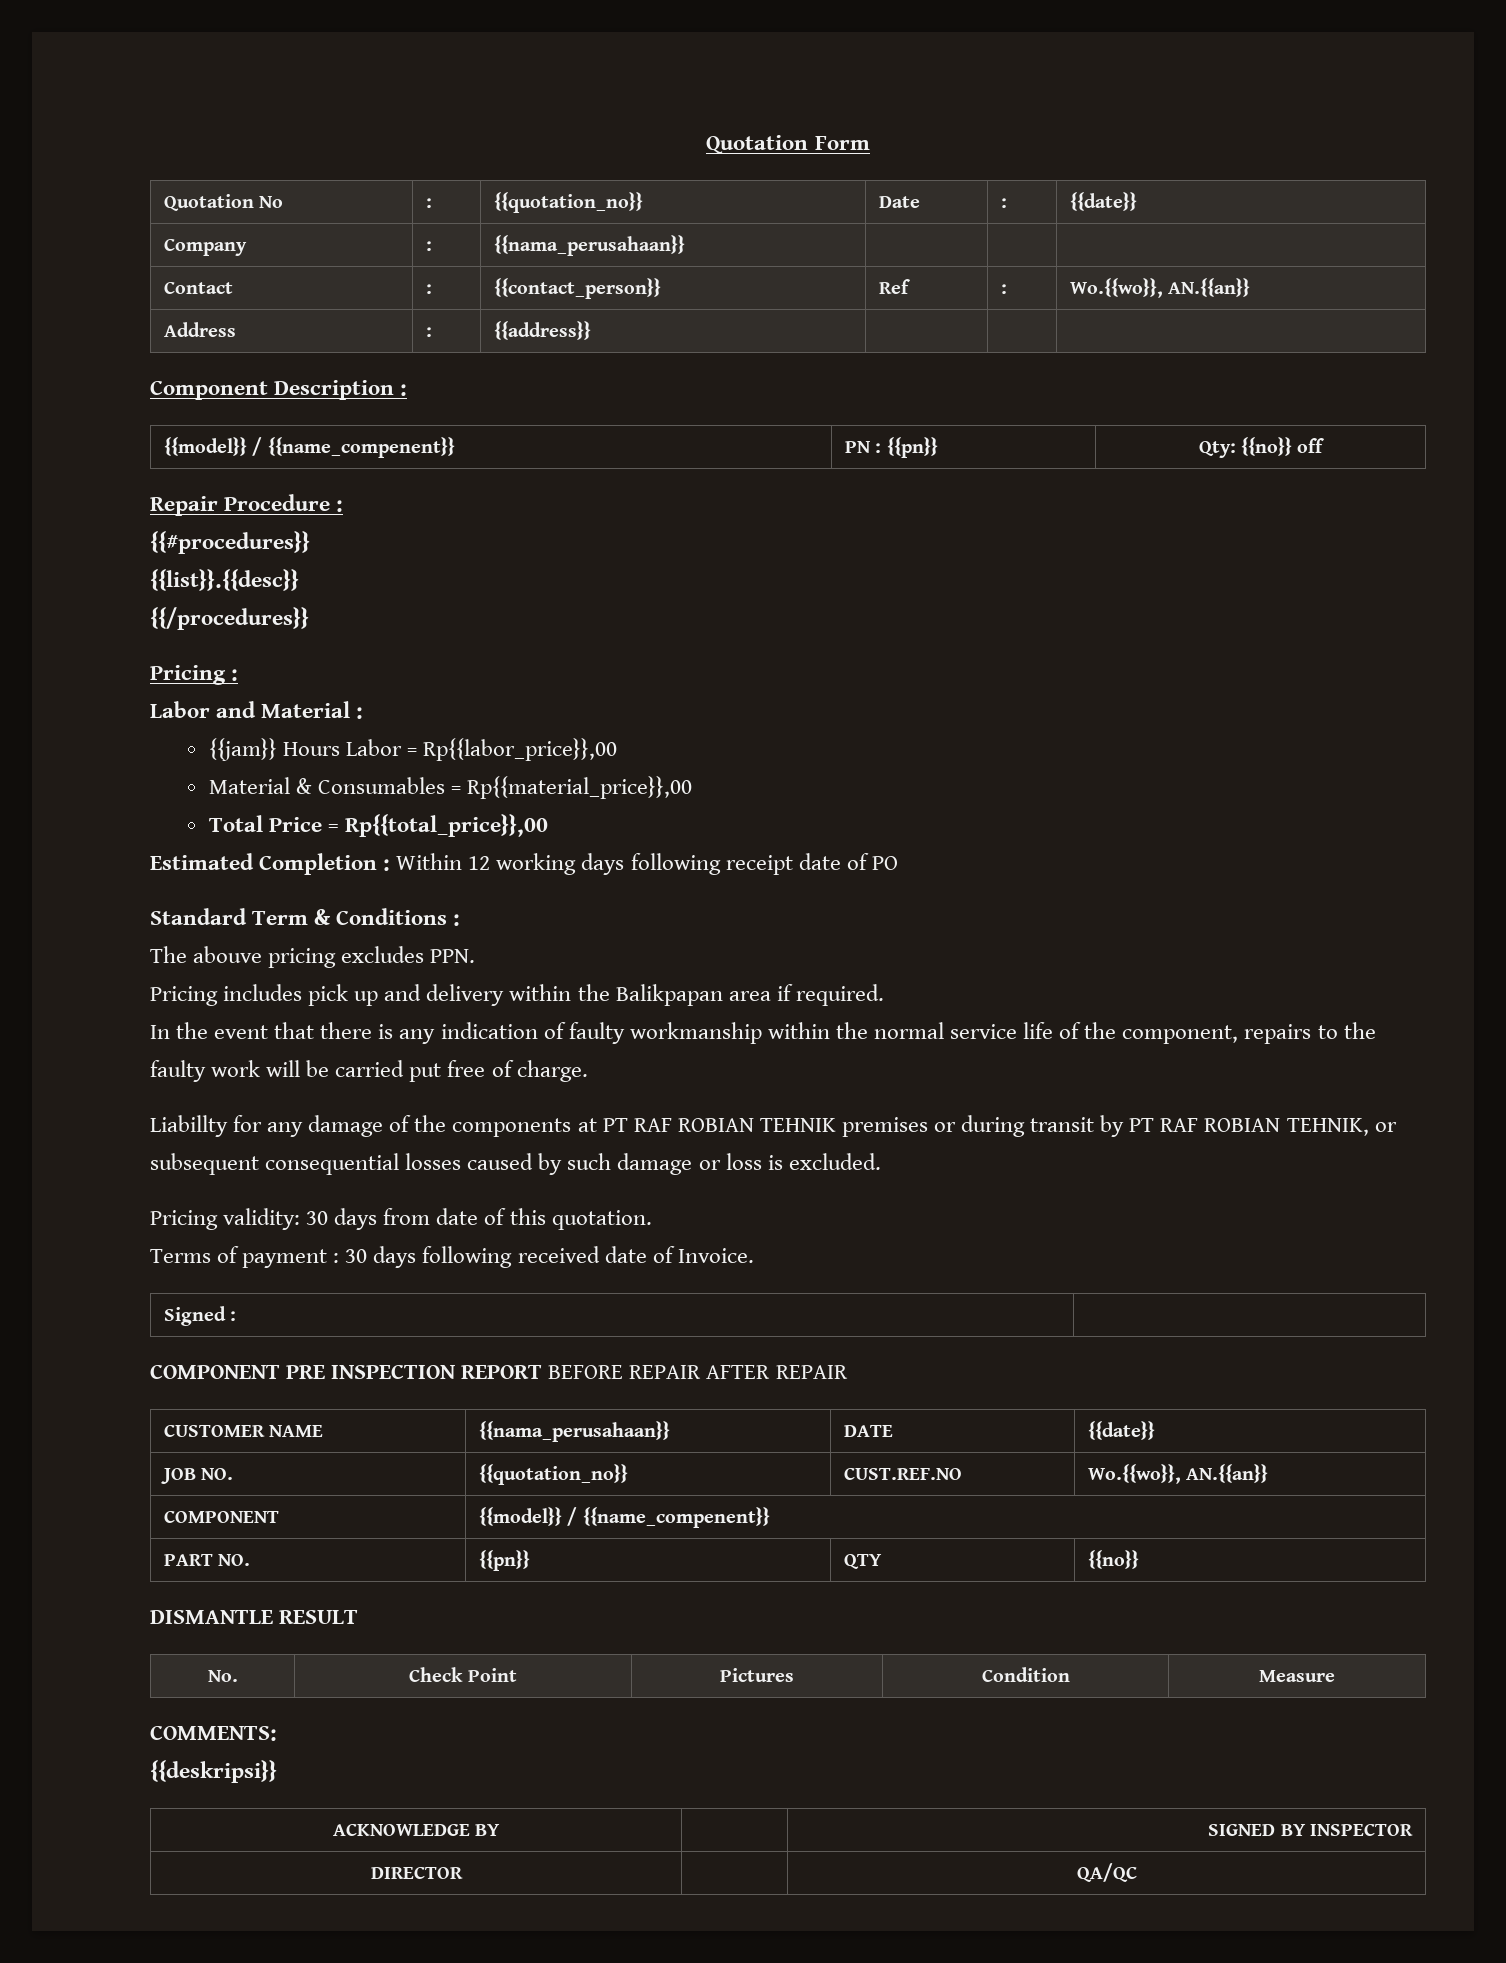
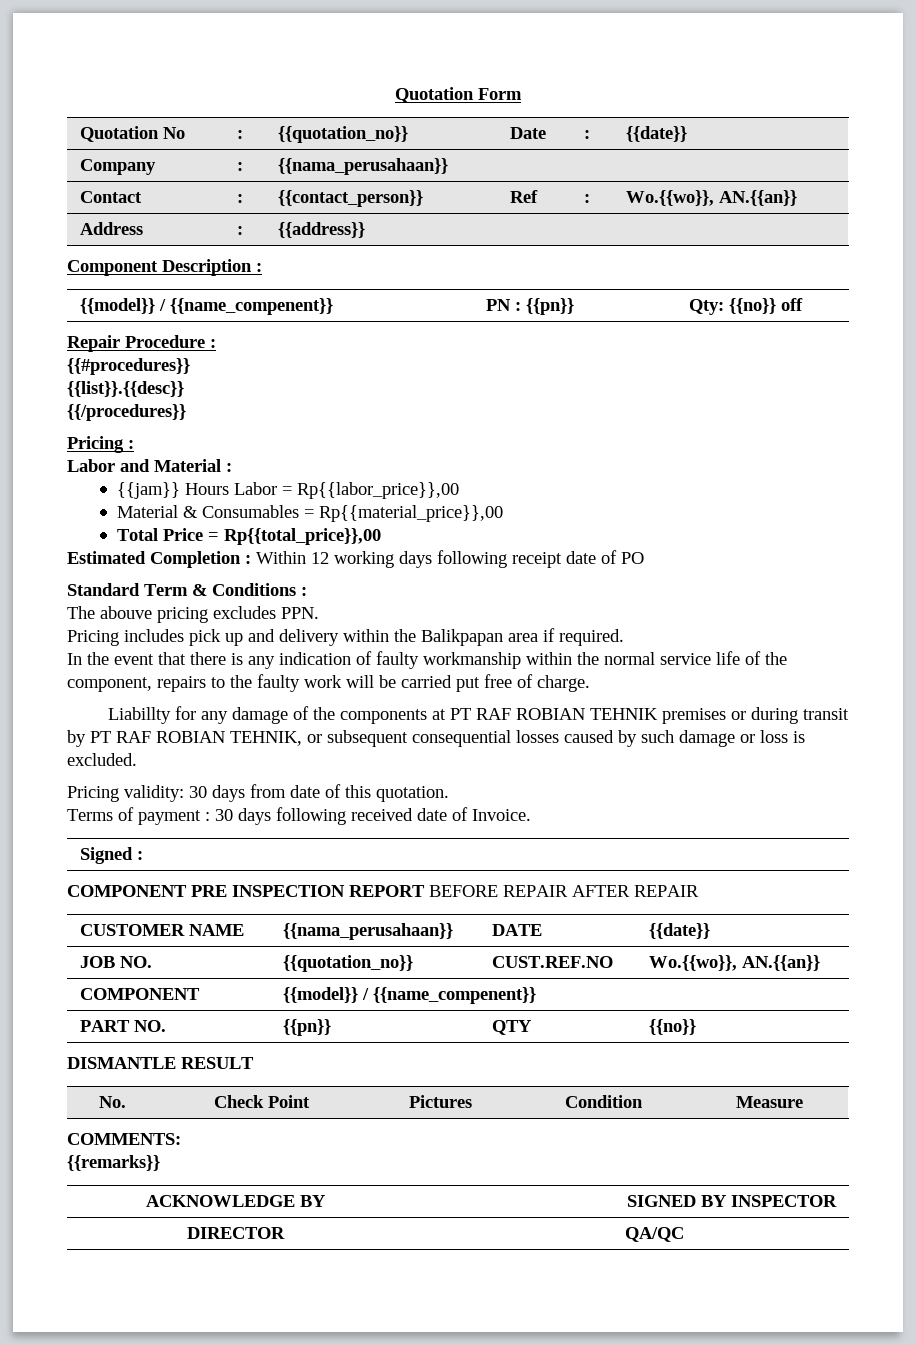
[150,1760,277,1783] {{deskripsi}} -> [67,1155,160,1171] {{remarks}}

